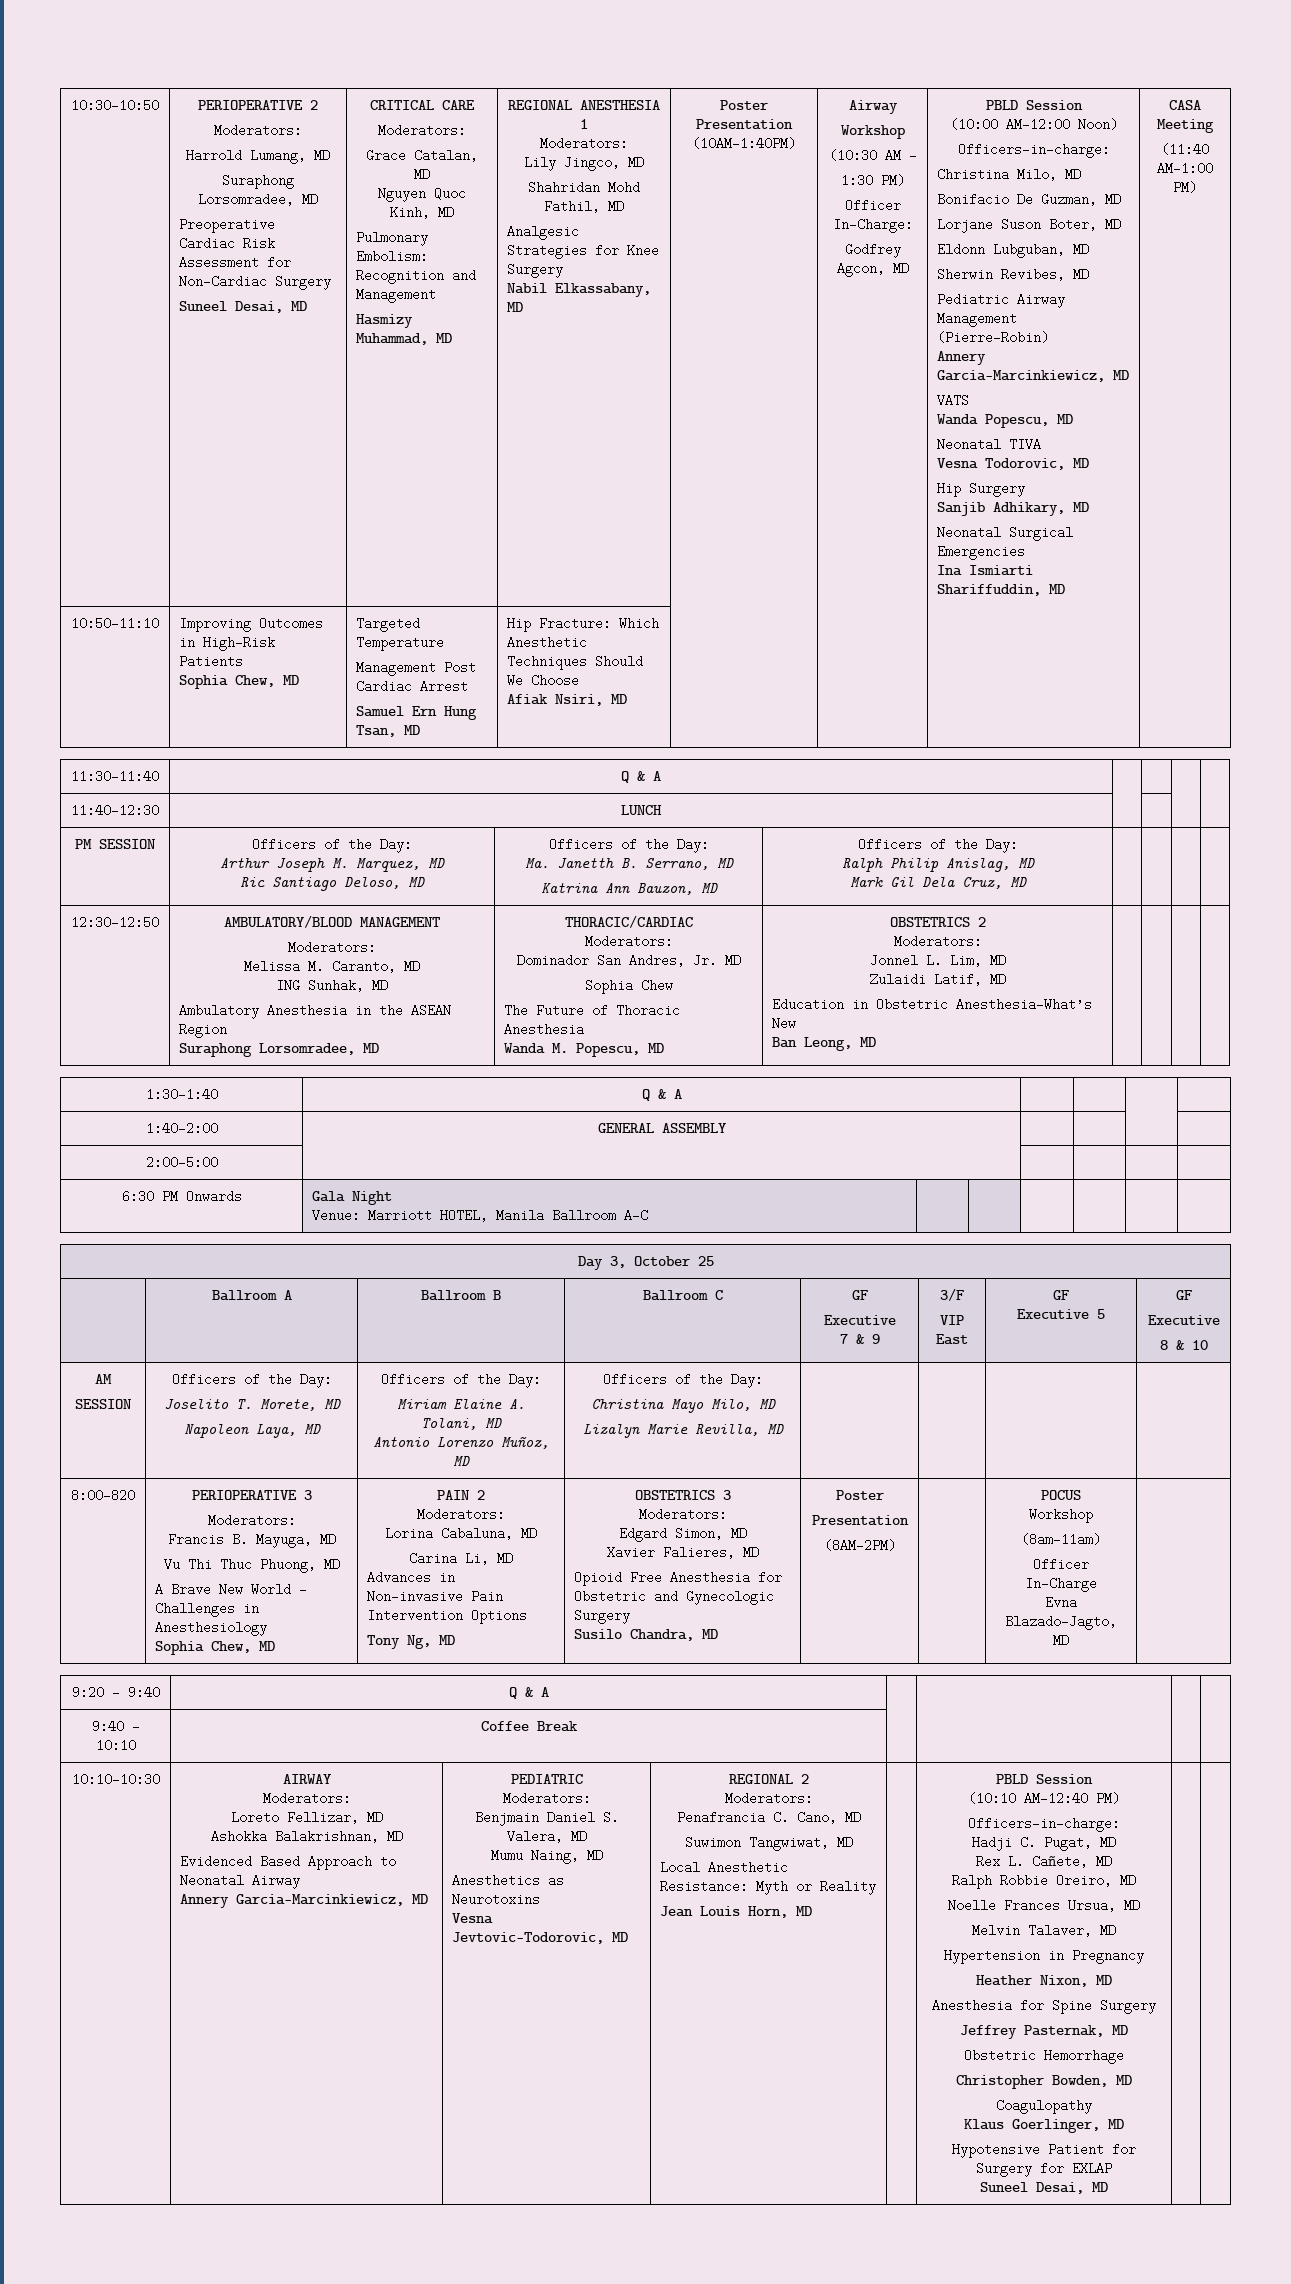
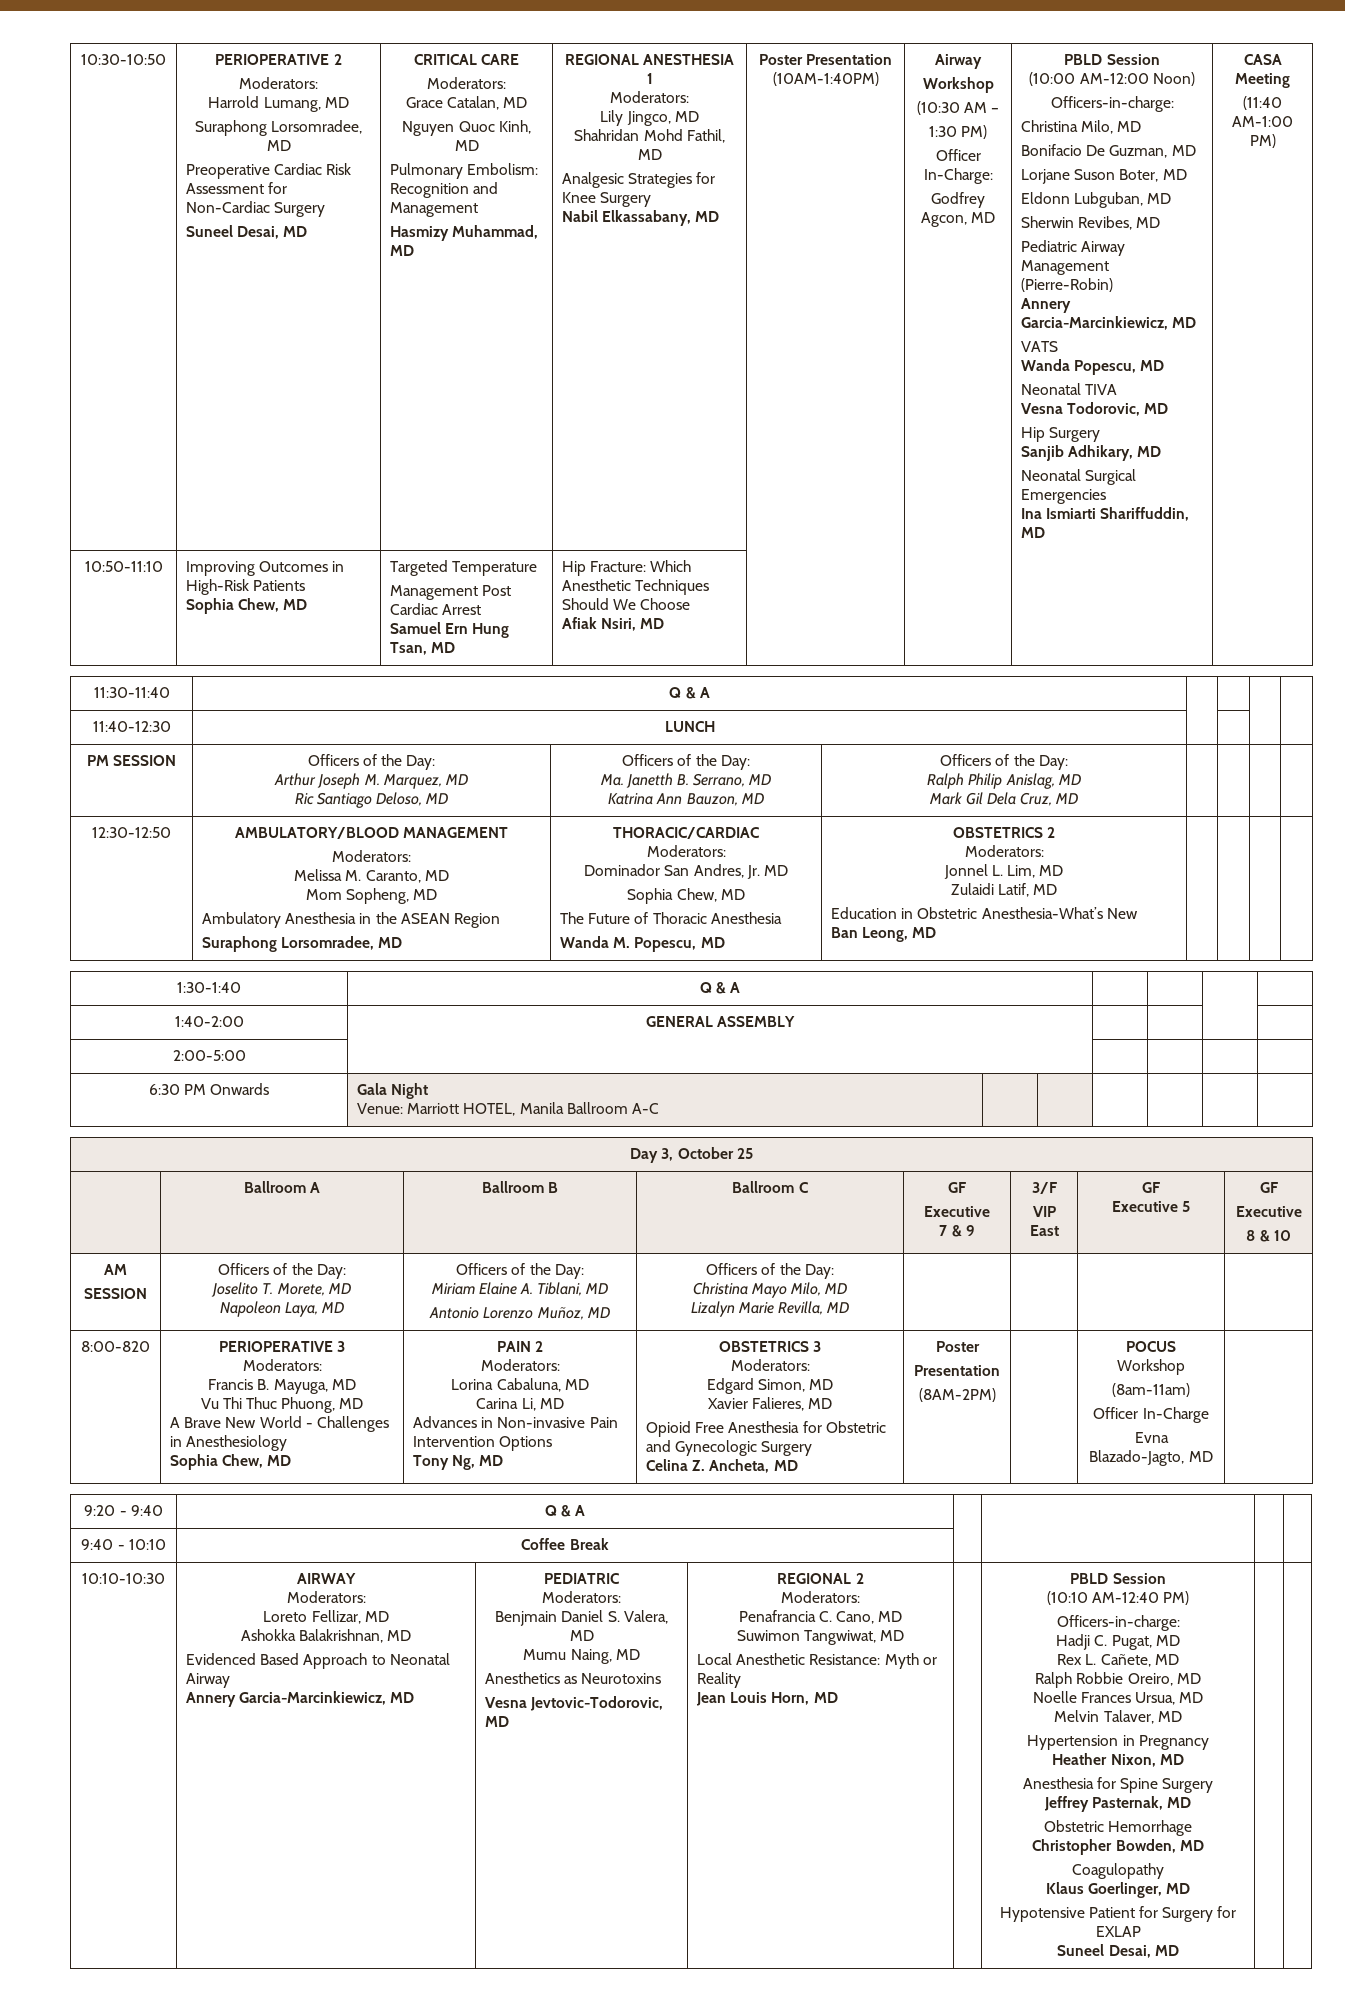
[276,979,364,992] ING Sunhak, -> [305,888,409,904] Mom Sopheng,
[640,979,673,992] Chew -> [676,888,745,902] Chew, MD
[421,1418,477,1430] Tolani, -> [537,1282,583,1296] Tiblani,
[574,1629,695,1641] Susilo Chandra, -> [646,1459,770,1473] Celina Z. Ancheta,

